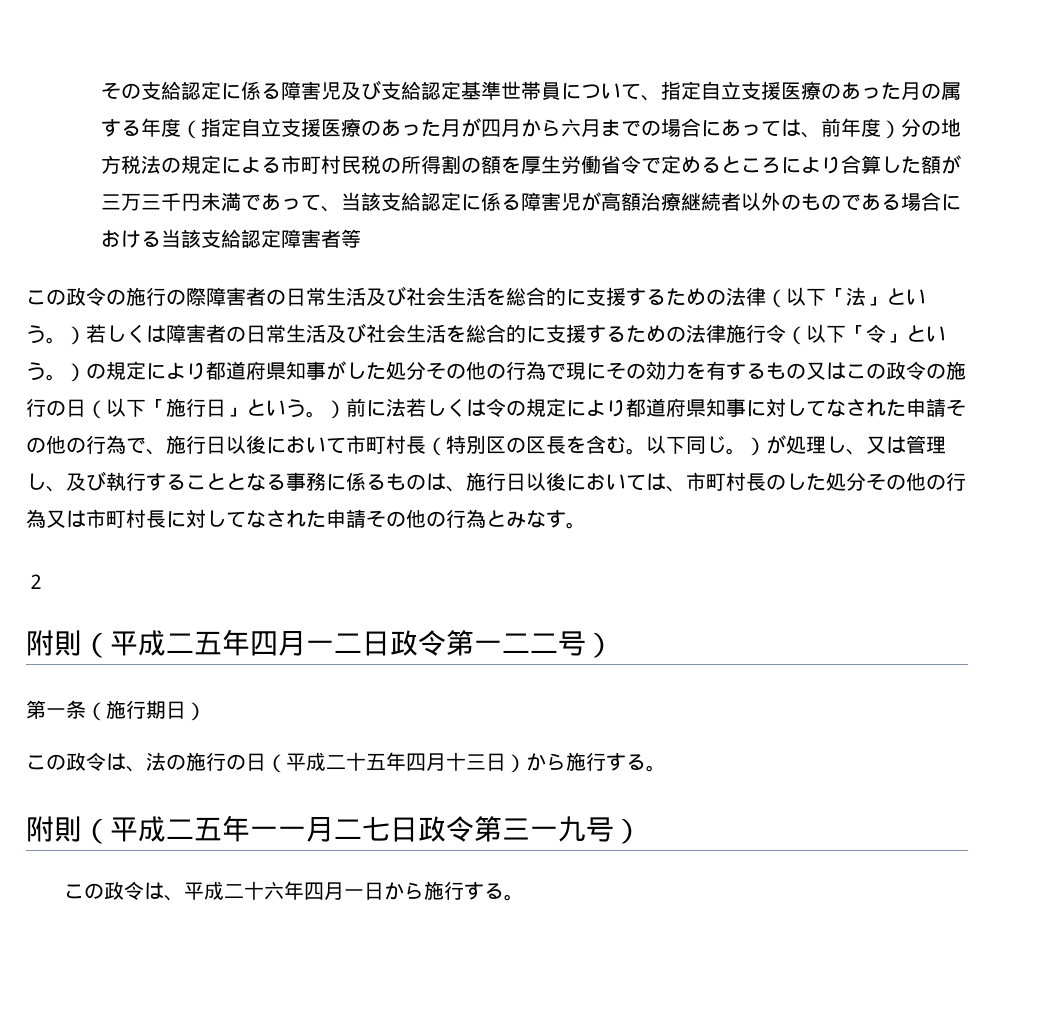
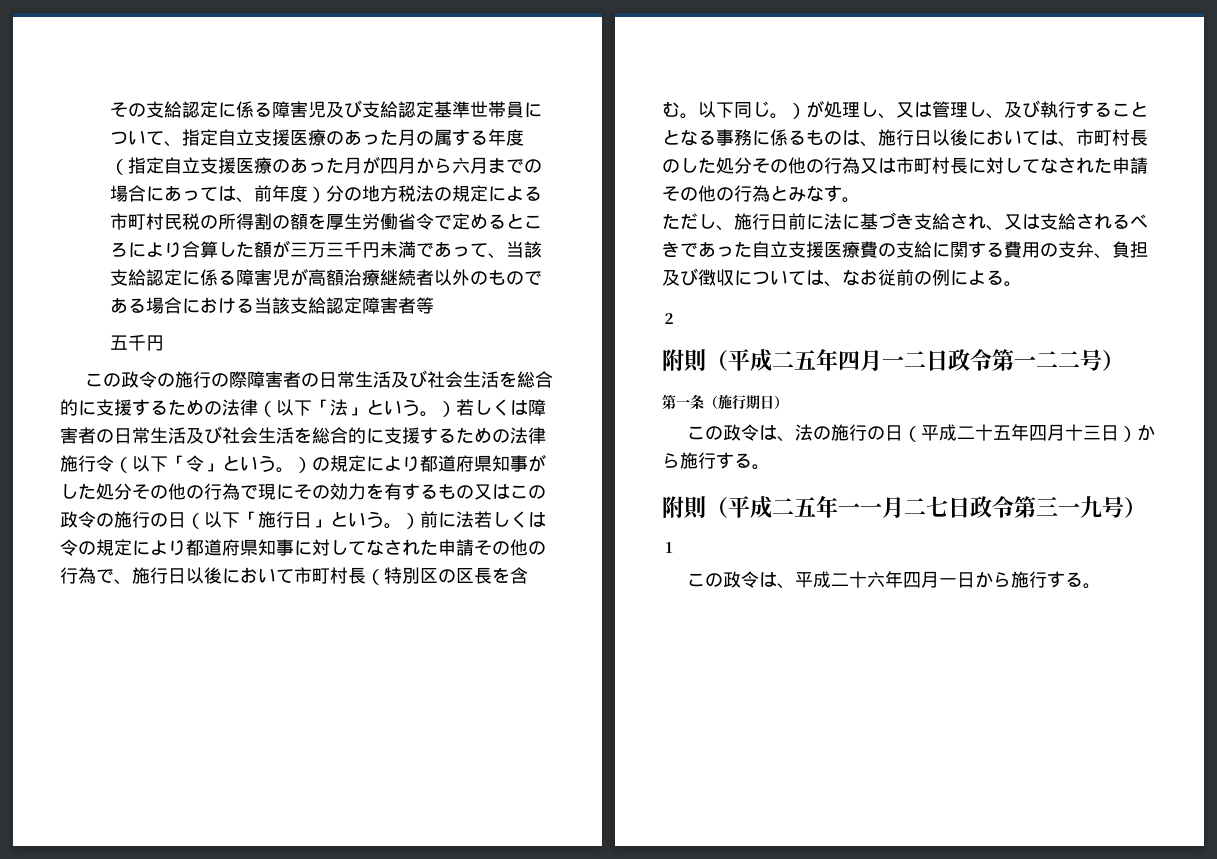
(362, 238) none -> [109,334,164,351] // 五千円
(586, 525) none -> [662,212,1148,231] [662,241,1148,259] [662,268,1022,287] // ただし、施行日前に法に基づき支給され、又は支給されるべきであった自立支援医療費の支給に関する費用の支弁、負担及び徴収については、なお従前の例による。
(642, 831) none -> [662,542,676,553] // １

